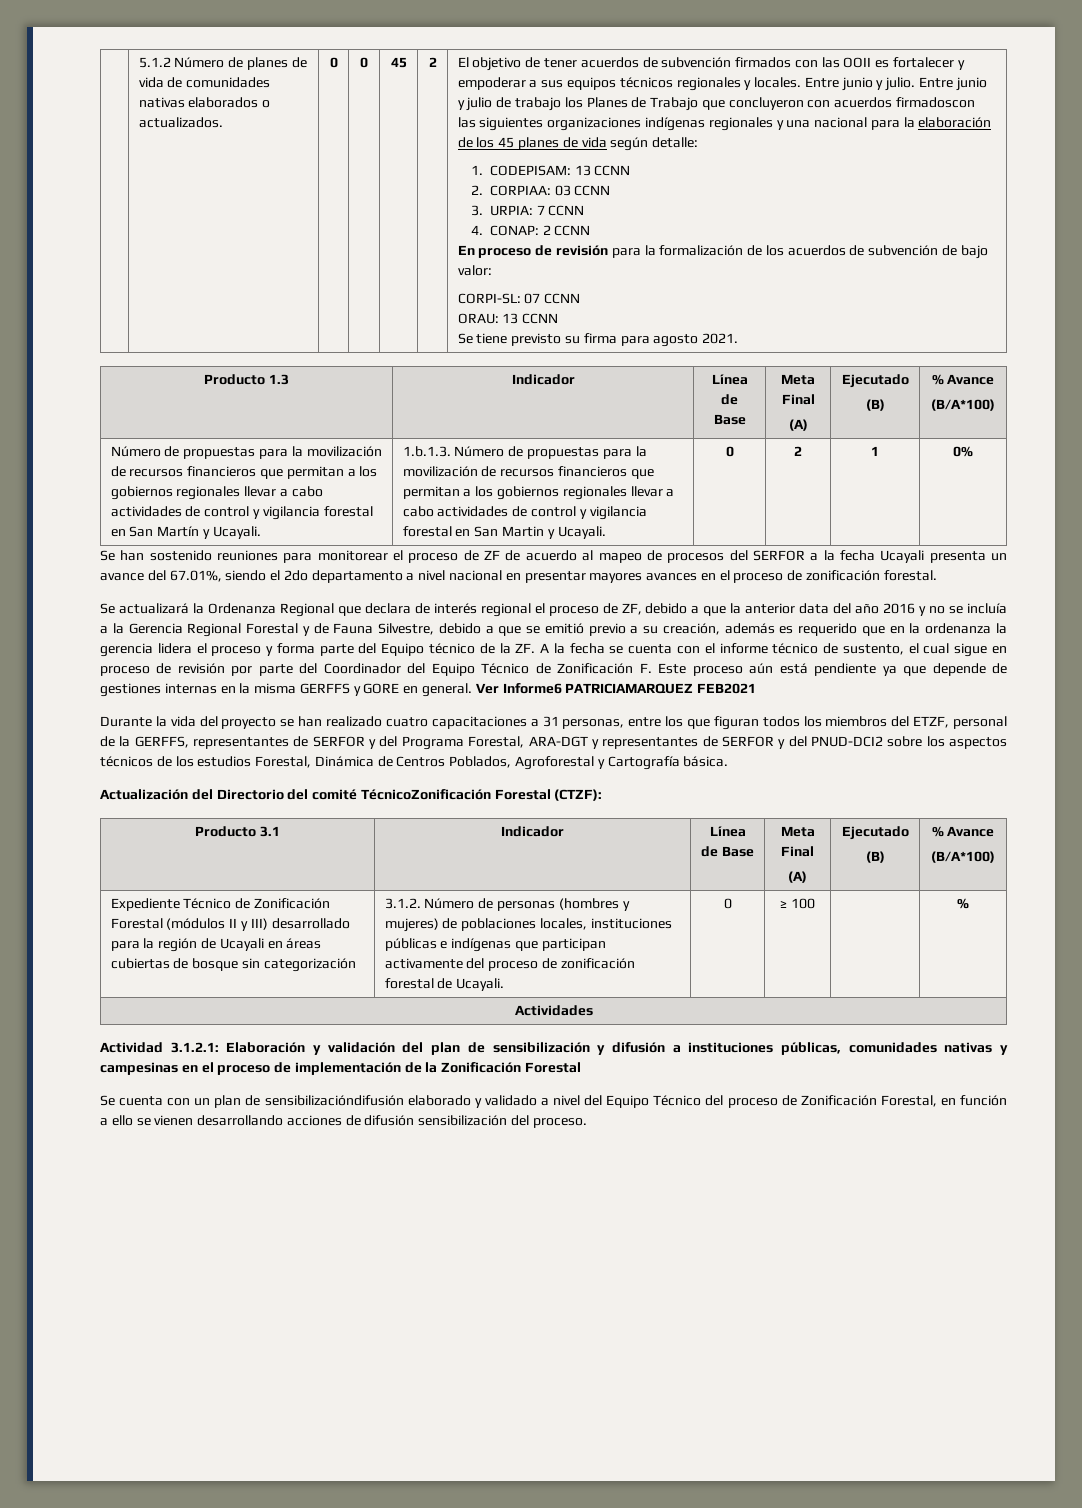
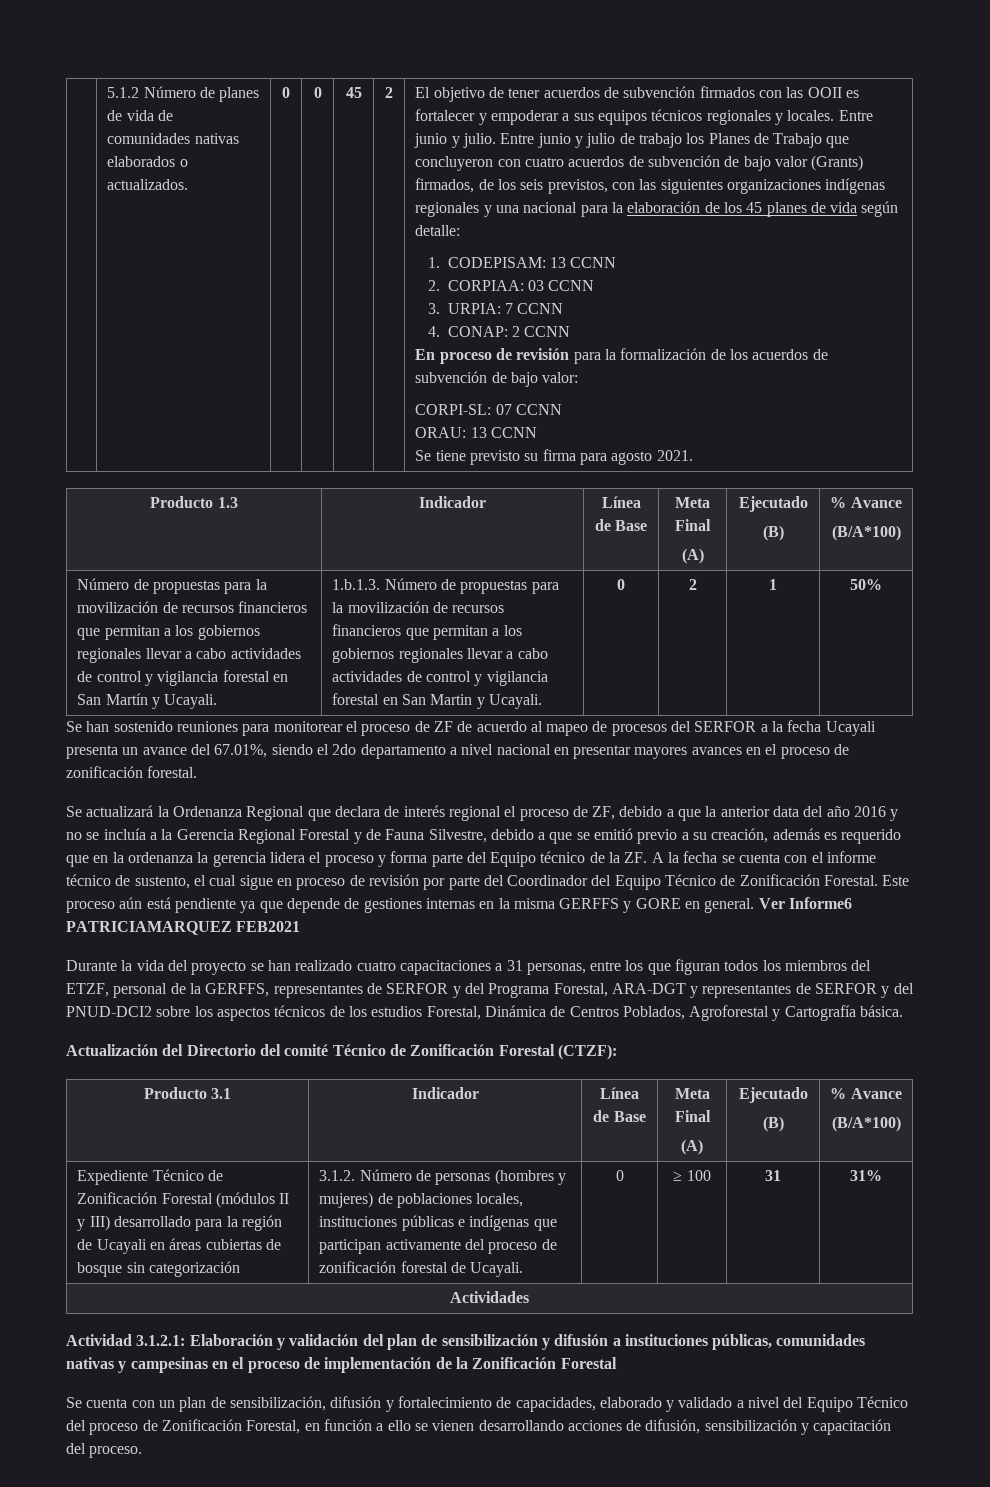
[834,97,976,108] acuerdos firmadoscon -> [524,155,864,171] [415,178,635,194] cuatro acuerdos de subvención de bajo valor (Grants) firmados, de los seis previstos, con
[953,446,973,457] 0% -> [850,579,882,590] 50%
[639,663,652,673] F. -> [824,875,879,886] Forestal.
[360,789,491,800] TécnicoZonificación -> [332,1044,495,1056] Técnico de Zonificación
[957,898,969,909] | % -> [765,1170,781,1181] [850,1170,882,1181] 31 | 31%
[264,1095,404,1106] sensibilizacióndifusión -> [229,1396,596,1412] sensibilización, difusión y fortalecimiento de capacidades,
[364,1115,508,1126] difusión sensibilización -> [645,1419,892,1435] difusión, sensibilización y capacitación

